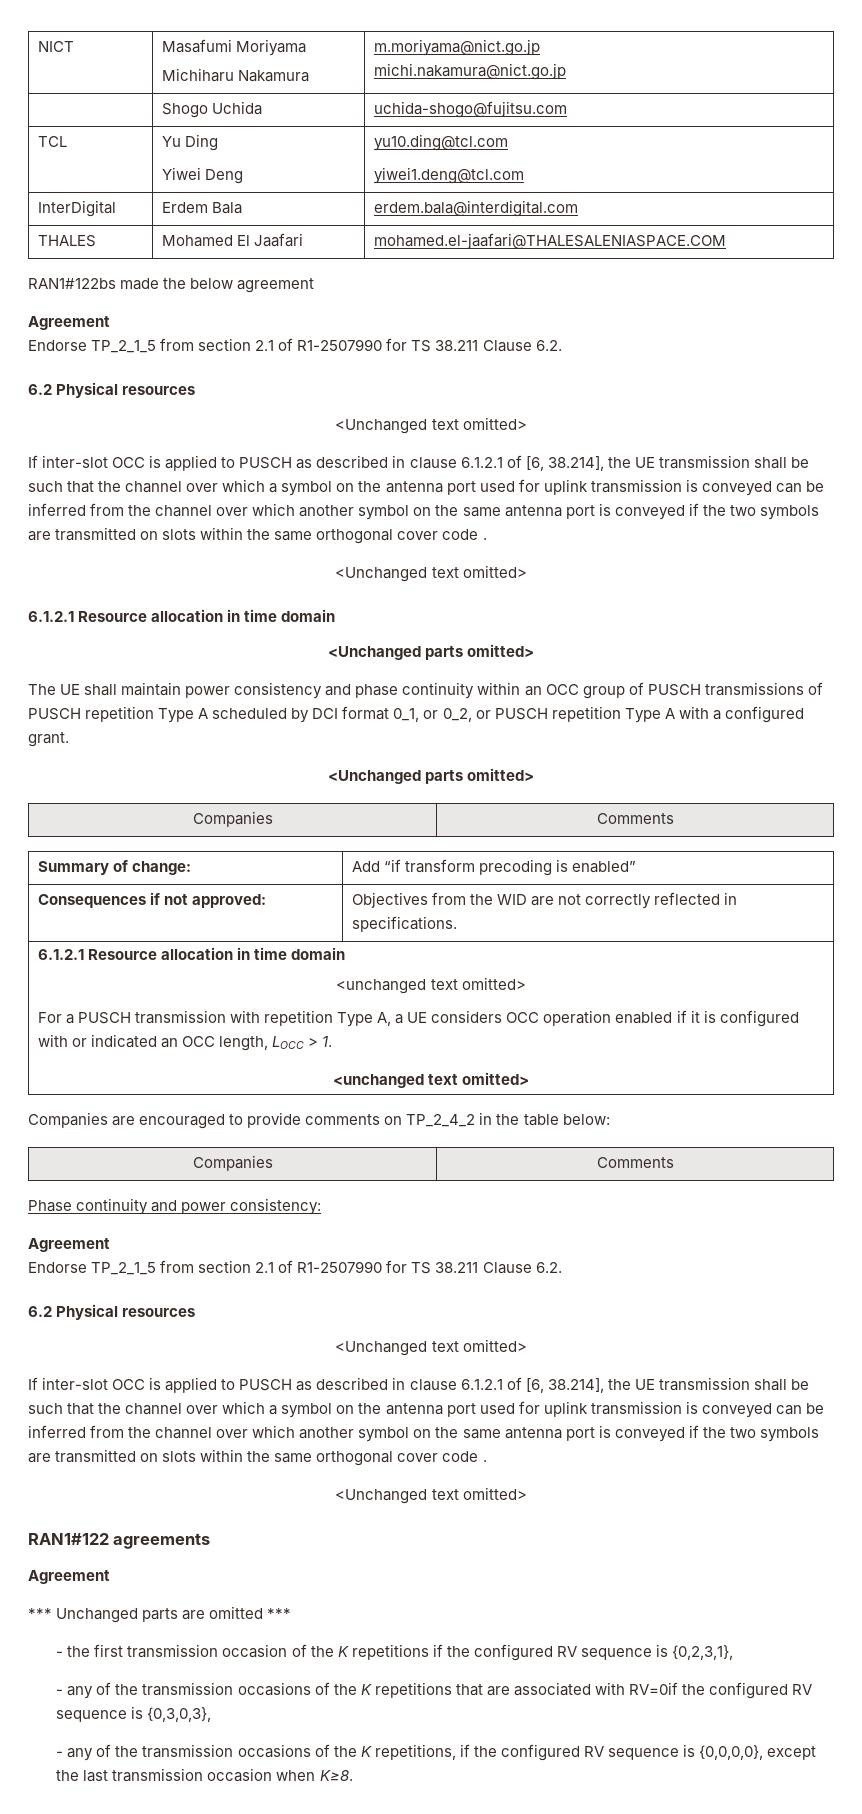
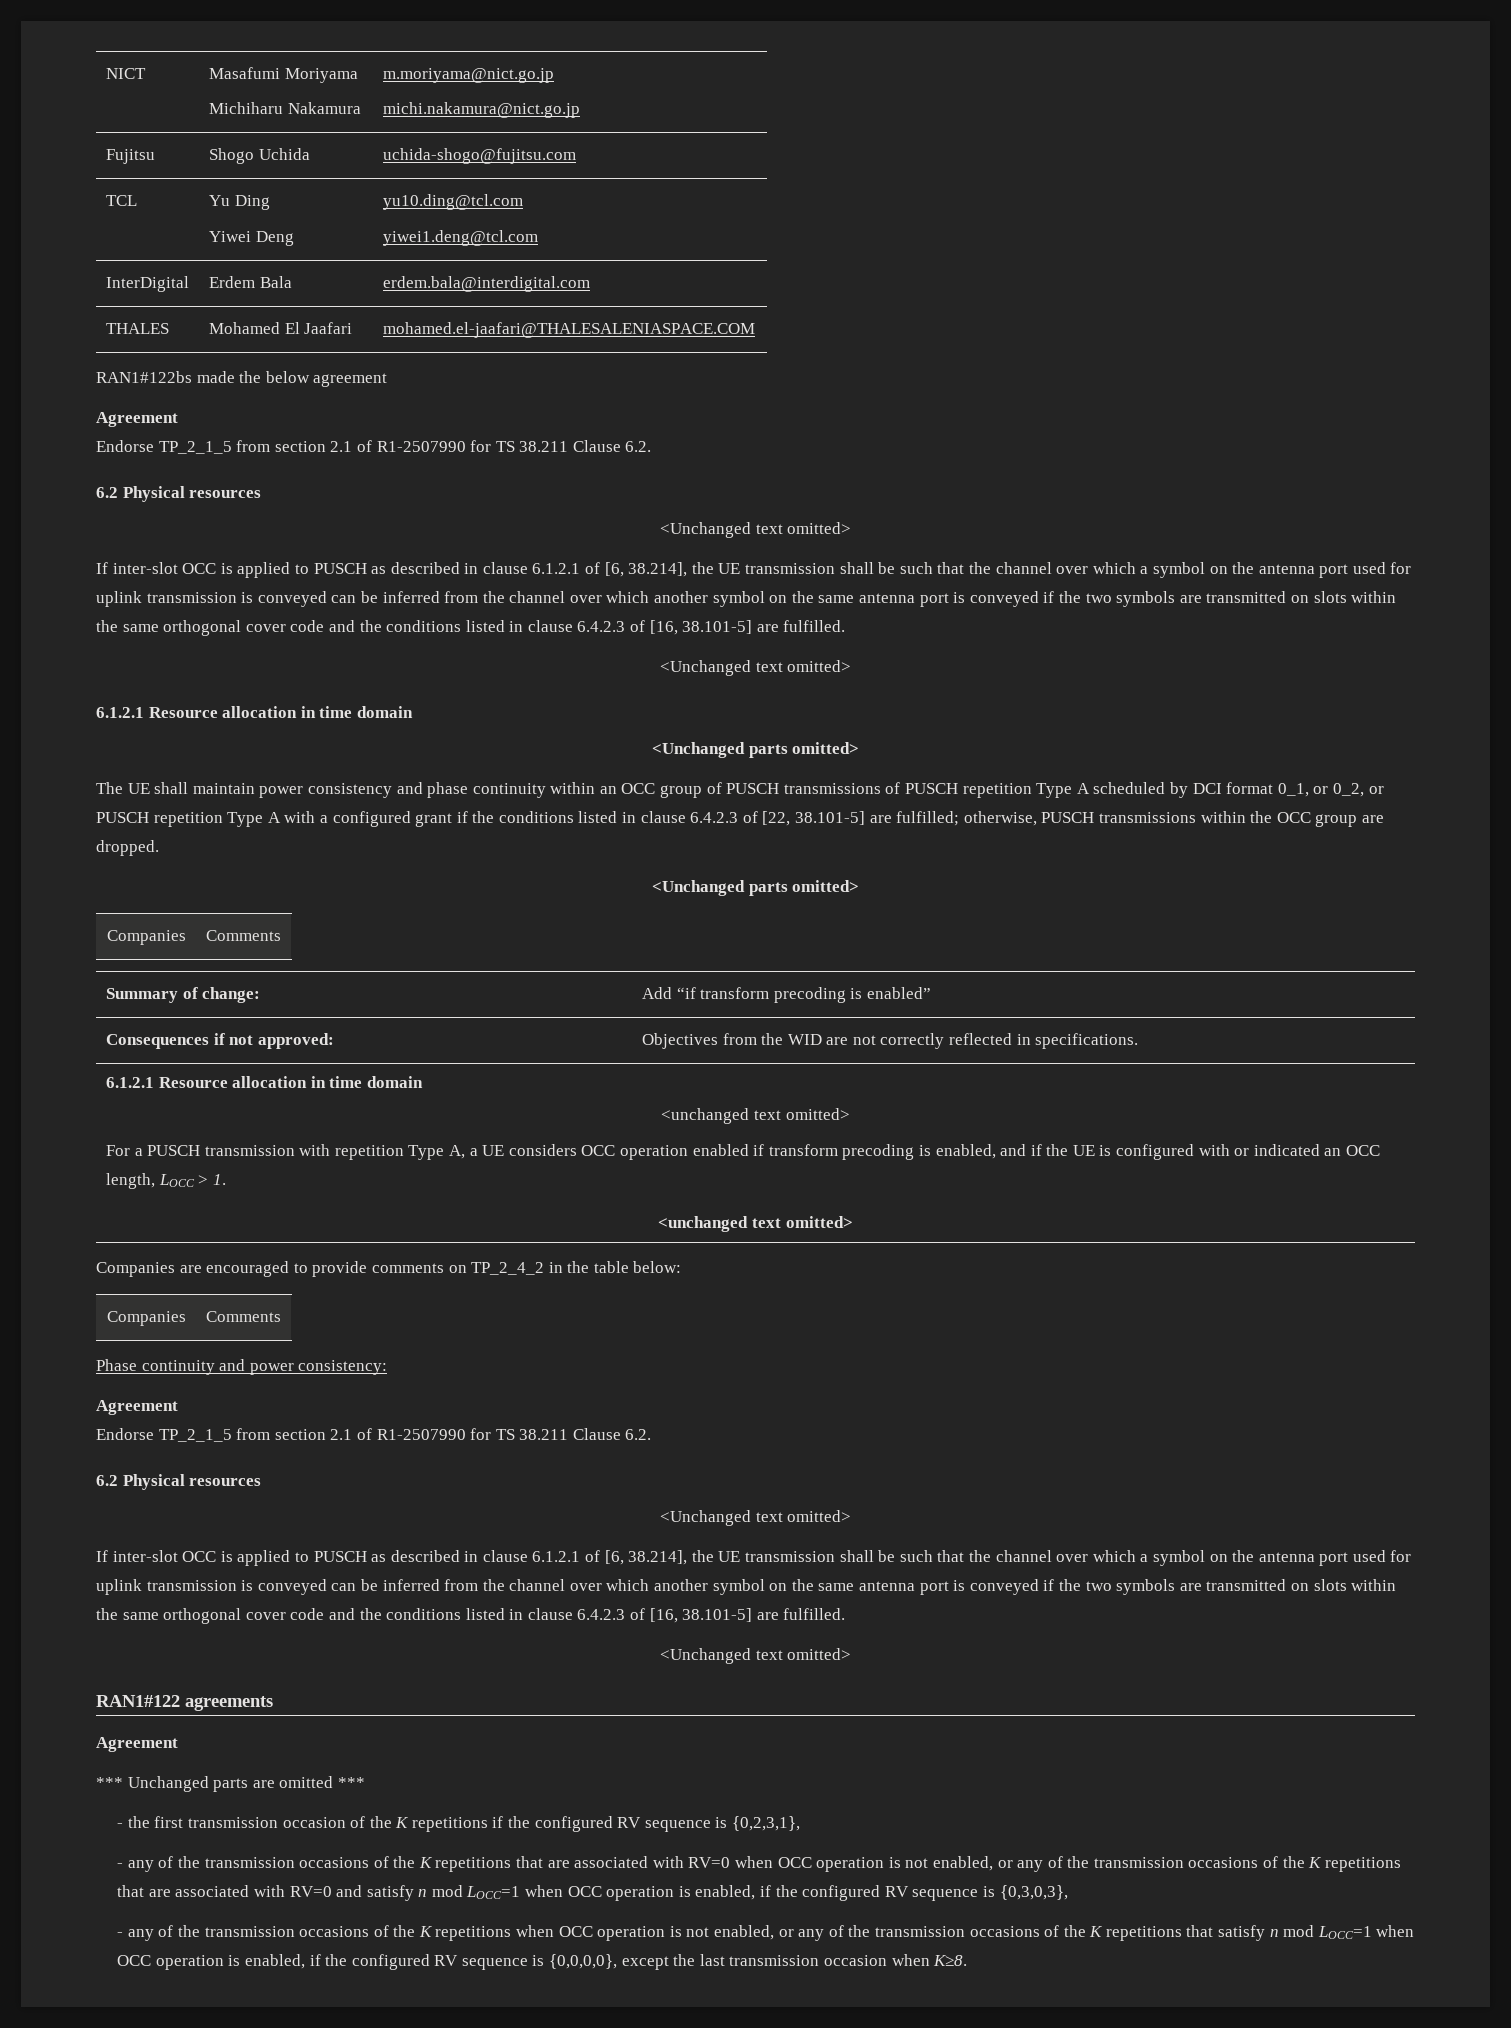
(566, 71) none -> [105,149,155,164] Fujitsu
[482,538,487,540] . -> [328,620,846,635] and the conditions listed in clause 6.4.2.3 of [16, 38.101-5] are fulfilled.
[28,732,69,747] grant. -> [415,811,1384,827] [96,840,159,856] grant if the conditions listed in clause 6.4.2.3 of [22, 38.101-5] are fulfilled; otherwise, PUSCH transmissions within the OCC group are dropped.
[690,1010,700,1023] it -> [768,1144,1095,1160] transform precoding is enabled, and if the UE
[482,1460,487,1462] . -> [328,1608,846,1623] and the conditions listed in clause 6.4.2.3 of [16, 38.101-5] are fulfilled.
[628,1682,678,1695] RV=0if -> [688,1856,1401,1872] [117,1885,771,1901] RV=0 when OCC operation is not enabled, or any of the transmission occasions of the K repetitions that are associated with RV=0 and satisfy n mod LOCC=1 when OCC operation is enabled, if
[374,1744,456,1760] repetitions, -> [435,1925,1415,1941] [117,1954,305,1970] repetitions when OCC operation is not enabled, or any of the transmission occasions of the K repetitions that satisfy n mod LOCC=1 when OCC operation is enabled,

